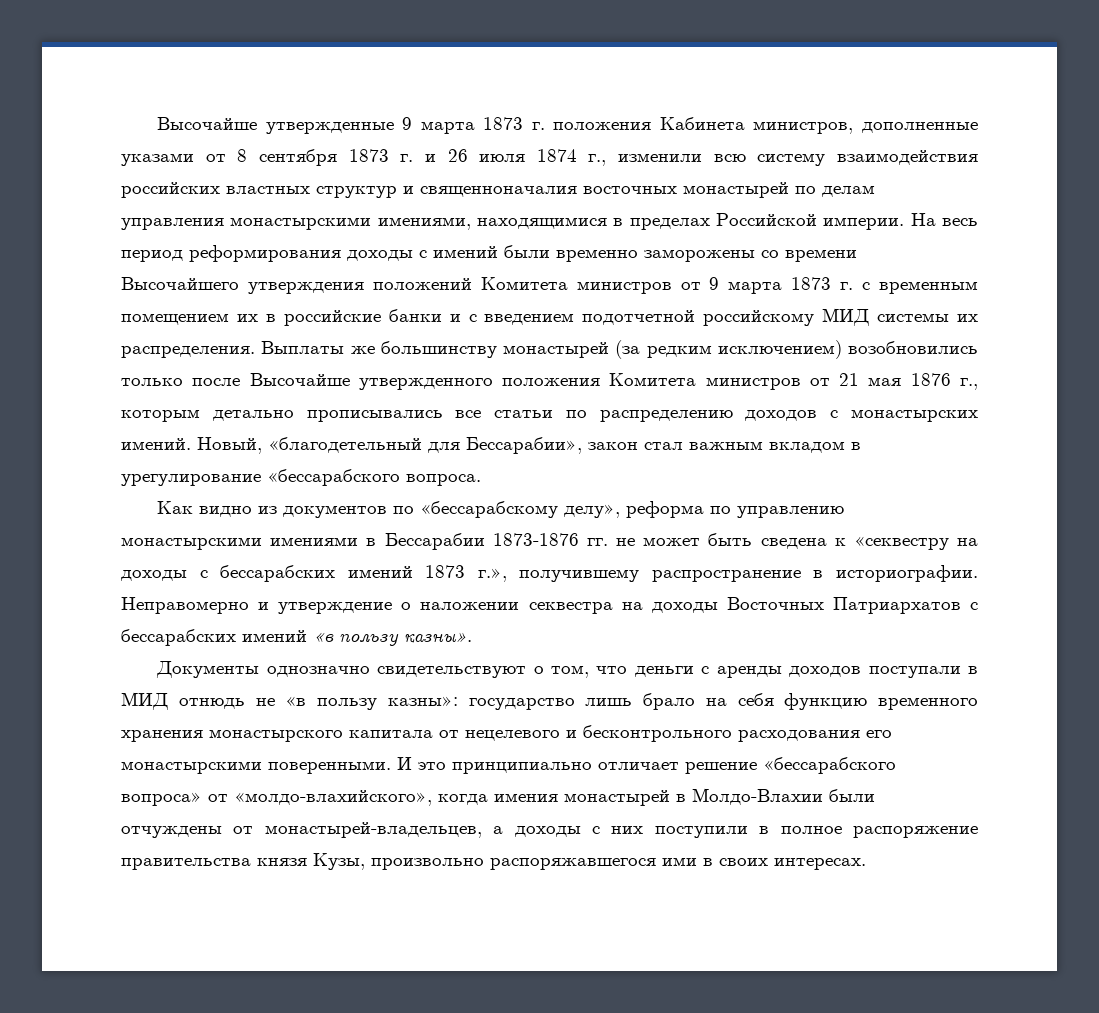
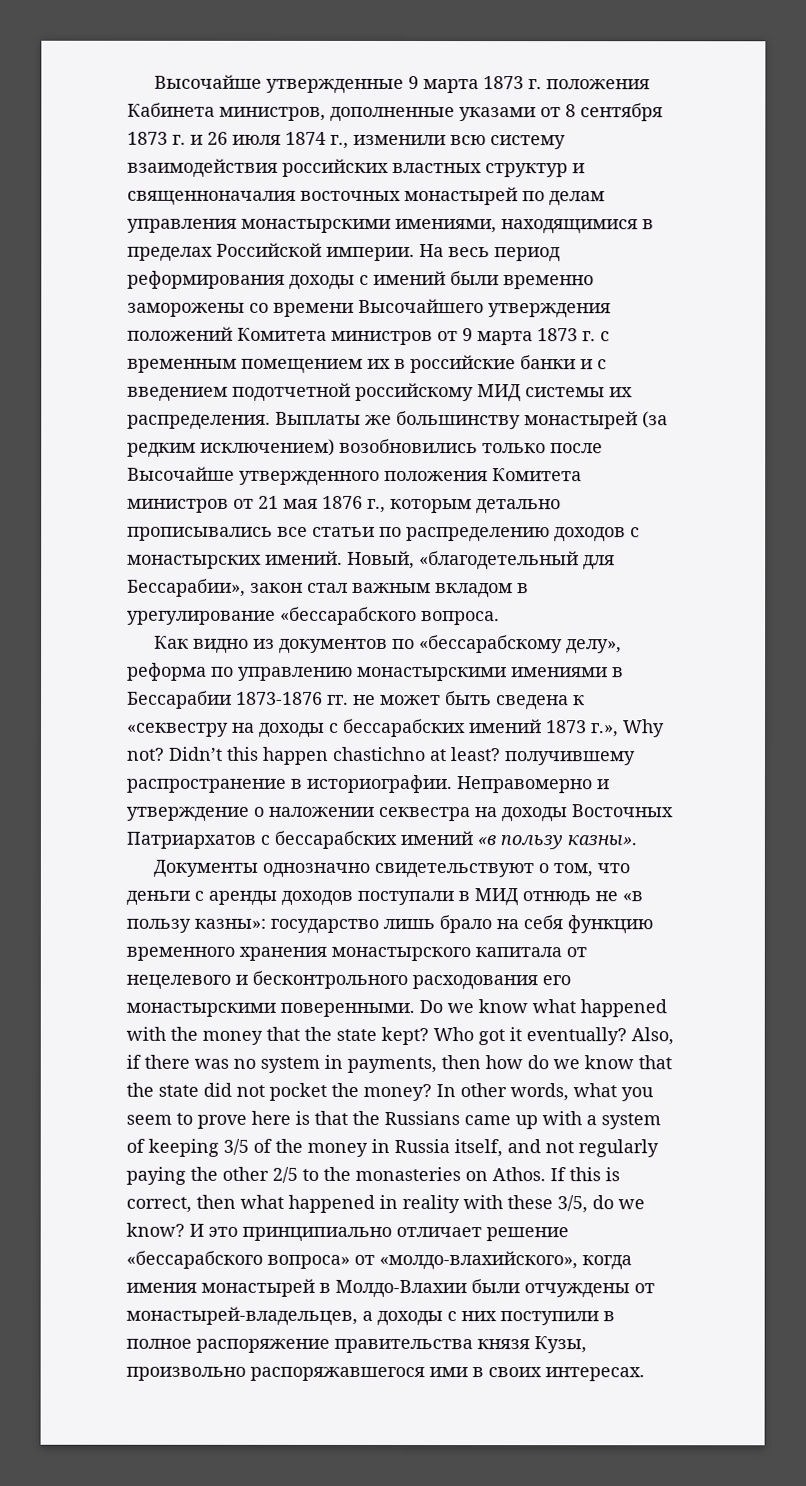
(507, 575) none -> [623,719,665,738] [126,746,500,765] Why not? Didn’t this happen chastichno at least?
(391, 767) none -> [419,999,667,1018] [126,1026,674,1046] [126,1054,672,1074] [126,1082,654,1102] [126,1110,661,1130] [126,1138,659,1158] [126,1166,620,1185] [126,1194,645,1214] [126,1222,185,1237] Do we know what happened with the money that the state kept? Who got it eventually? Also, if there was no system in payments, then how do we know that the state did not pocket the money? In other words, what you seem to prove here is that the Russians came up with a system of keeping 3/5 of the money in Russia itself, and not regularly paying the other 2/5 to the monasteries on Athos. If this is correct, then what happened in reality with these 3/5, do we know?

